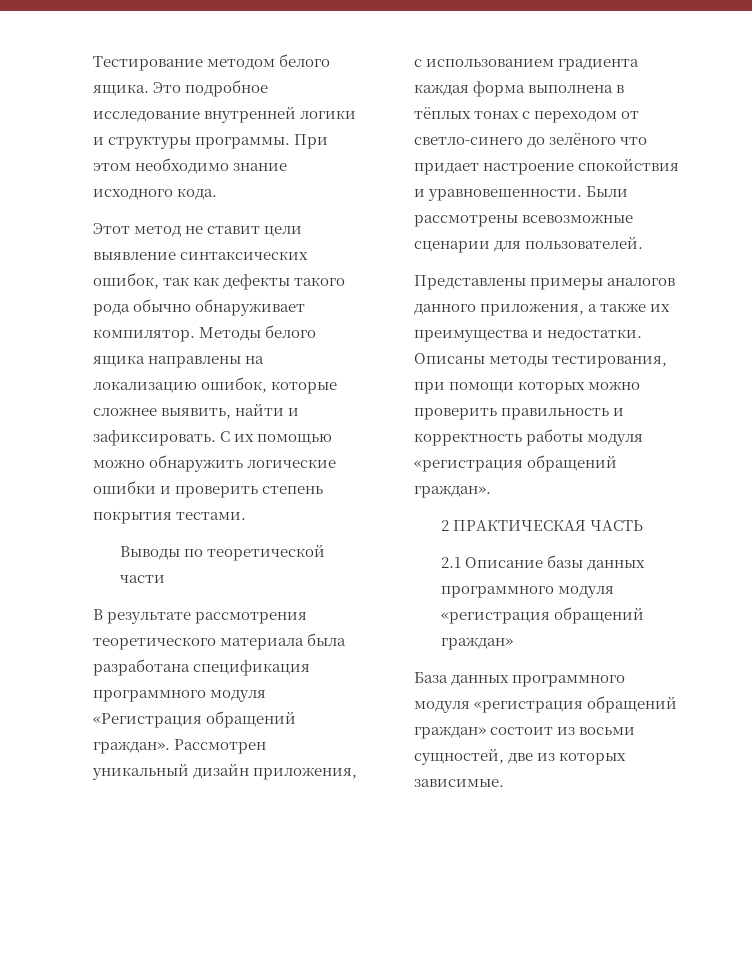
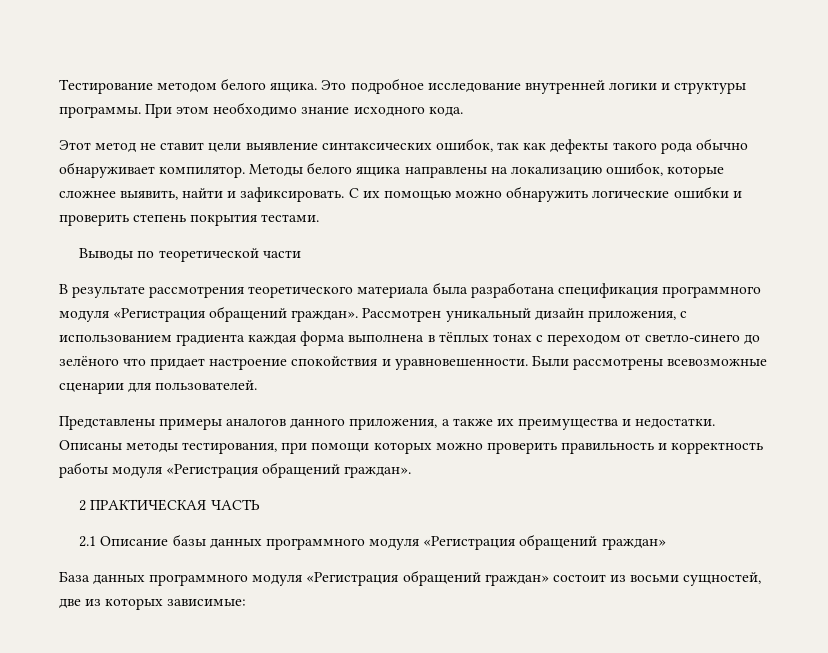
[414,460,524,472] «регистрация -> [165,464,258,478] «Регистрация
[440,612,550,624] «регистрация -> [423,536,516,550] «Регистрация
[474,701,584,713] «регистрация -> [306,572,399,586] «Регистрация
[414,779,505,787] зависимые. -> [167,599,247,606] зависимые:

